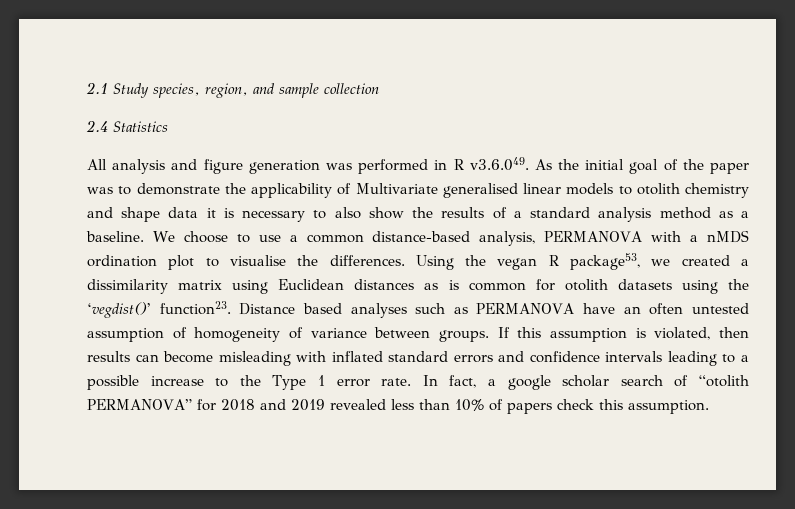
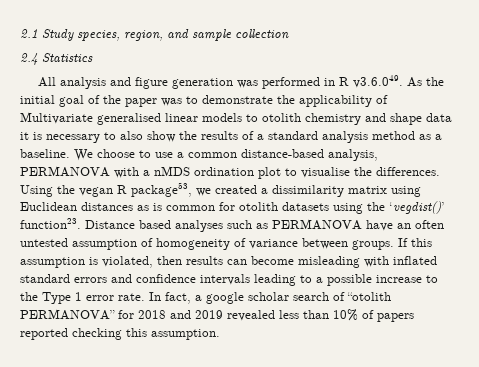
[556,399,594,410] check -> [20,328,122,340] reported checking

